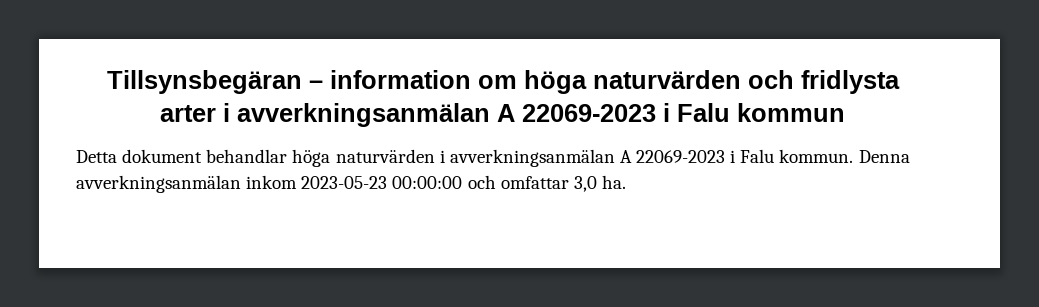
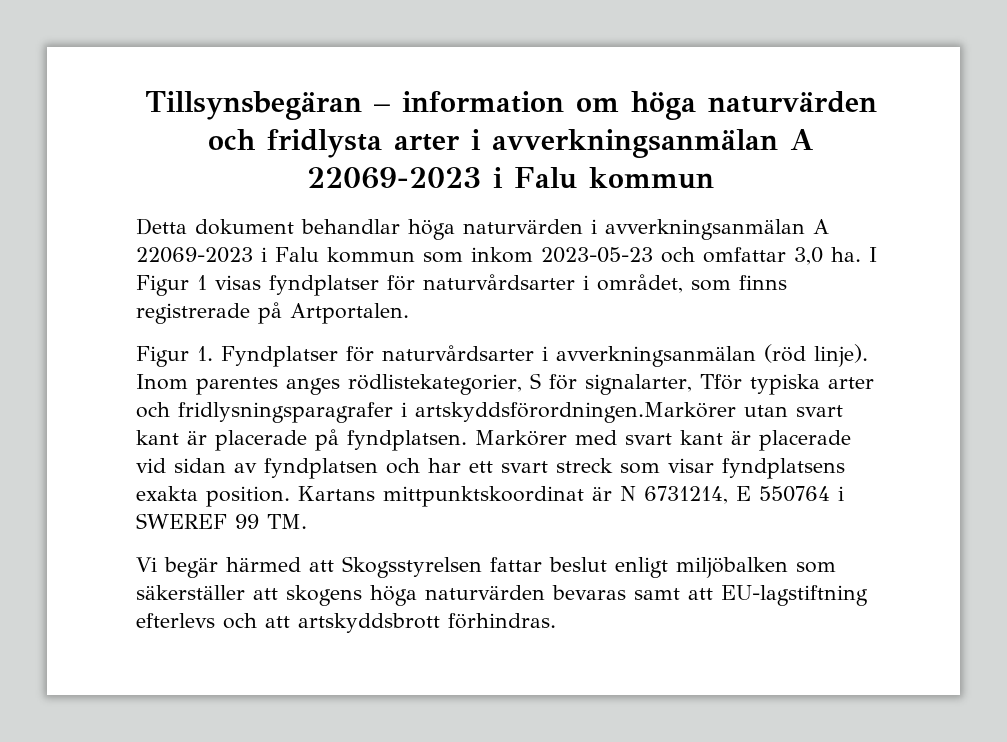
[779,149,910,163] [76,175,241,193] kommun. Denna avverkningsanmälan -> [327,247,463,263] kommun som
[392,176,463,189] 00:00:00 -> (653, 255) none
(626, 182) none -> [869,247,877,262] [136,274,787,296] [136,302,409,324] [136,344,868,367] [136,373,874,395] [136,402,843,423] [136,429,851,451] [136,458,845,479] [136,486,844,507] [136,513,307,529] [136,556,836,578] [136,585,868,606] [136,613,556,633] I Figur 1 visas fyndplatser för naturvårdsarter i området, som finns registrerade på Artportalen. // Figur 1. Fyndplatser för naturvårdsarter i avverkningsanmälan (röd linje). Inom parentes anges rödlistekategorier, S för signalarter, Tför typiska arter och fridlysningsparagrafer i artskyddsförordningen.Markörer utan svart kant är placerade på fyndplatsen. Markörer med svart kant är placerade vid sidan av fyndplatsen och har ett svart streck som visar fyndplatsens exakta position. Kartans mittpunktskoordinat är N 6731214, E 550764 i SWEREF 99 TM. // Vi begär härmed att Skogsstyrelsen fattar beslut enligt miljöbalken som säkerställer att skogens höga naturvärden bevaras samt att EU-lagstiftning efterlevs och att artskyddsbrott förhindras.

